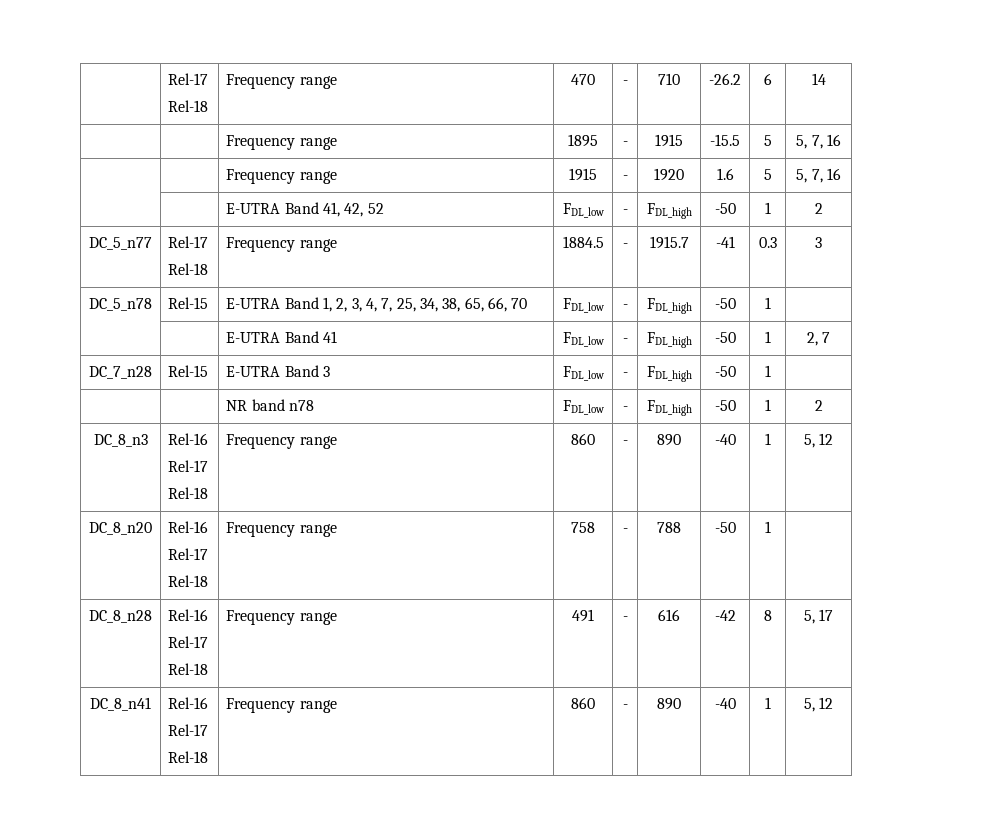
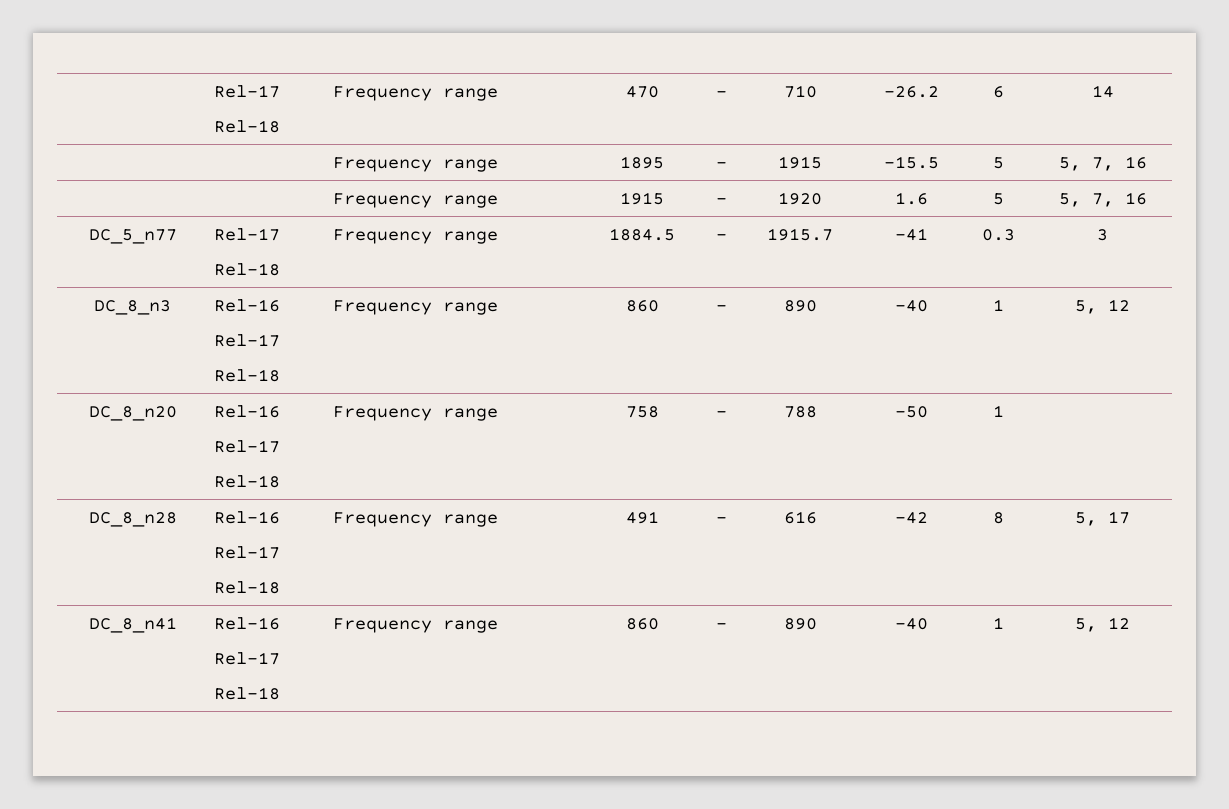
[226,202,384,217] [562,203,604,218] [622,209,628,214] [646,203,692,219] [714,203,736,214] [764,202,771,214] [814,203,823,214] // | | E-UTRA Band 41, 42, 52 | FDL_low | - | FDL_high | -50 | 1 | 2 -> (1147, 198) none
[89,298,152,311] [168,297,209,309] [226,297,528,312] [562,298,604,313] [622,304,628,309] [646,298,692,314] [714,298,736,309] [764,297,771,309] [226,331,338,343] [562,332,604,347] [622,338,628,343] [646,332,692,348] [714,332,736,343] [764,331,771,343] [806,332,831,346] [89,366,152,379] [168,365,209,377] [226,365,331,377] [562,366,604,381] [622,372,628,377] [646,366,692,382] [714,366,736,377] [764,365,771,377] [226,399,315,411] [562,400,604,415] [622,406,628,411] [646,400,692,416] [714,400,736,411] [764,399,771,411] [814,400,823,411] // DC_5_n78 | Rel-15 | E-UTRA Band 1, 2, 3, 4, 7, 25, 34, 38, 65, 66, 70 | FDL_low | - | FDL_high | -50 | 1 | // | | E-UTRA Band 41 | FDL_low | - | FDL_high | -50 | 1 | 2, 7 // DC_7_n28 | Rel-15 | E-UTRA Band 3 | FDL_low | - | FDL_high | -50 | 1 | // | | NR band n78 | FDL_low | - | FDL_high | -50 | 1 | 2 -> (1108, 235) none

